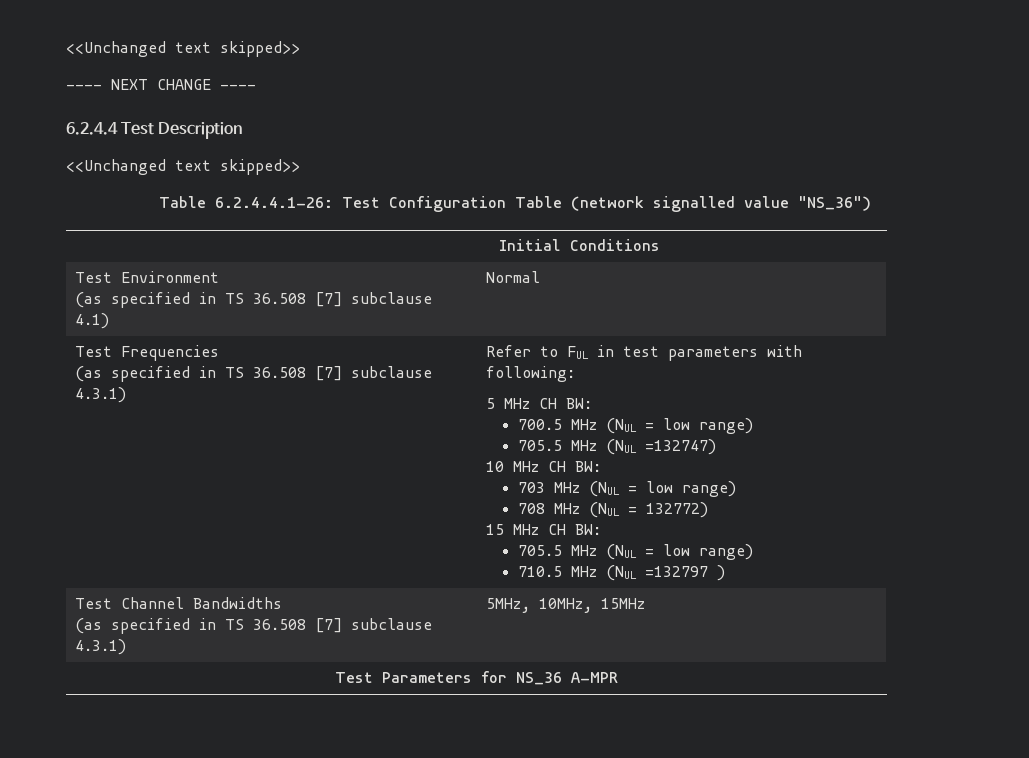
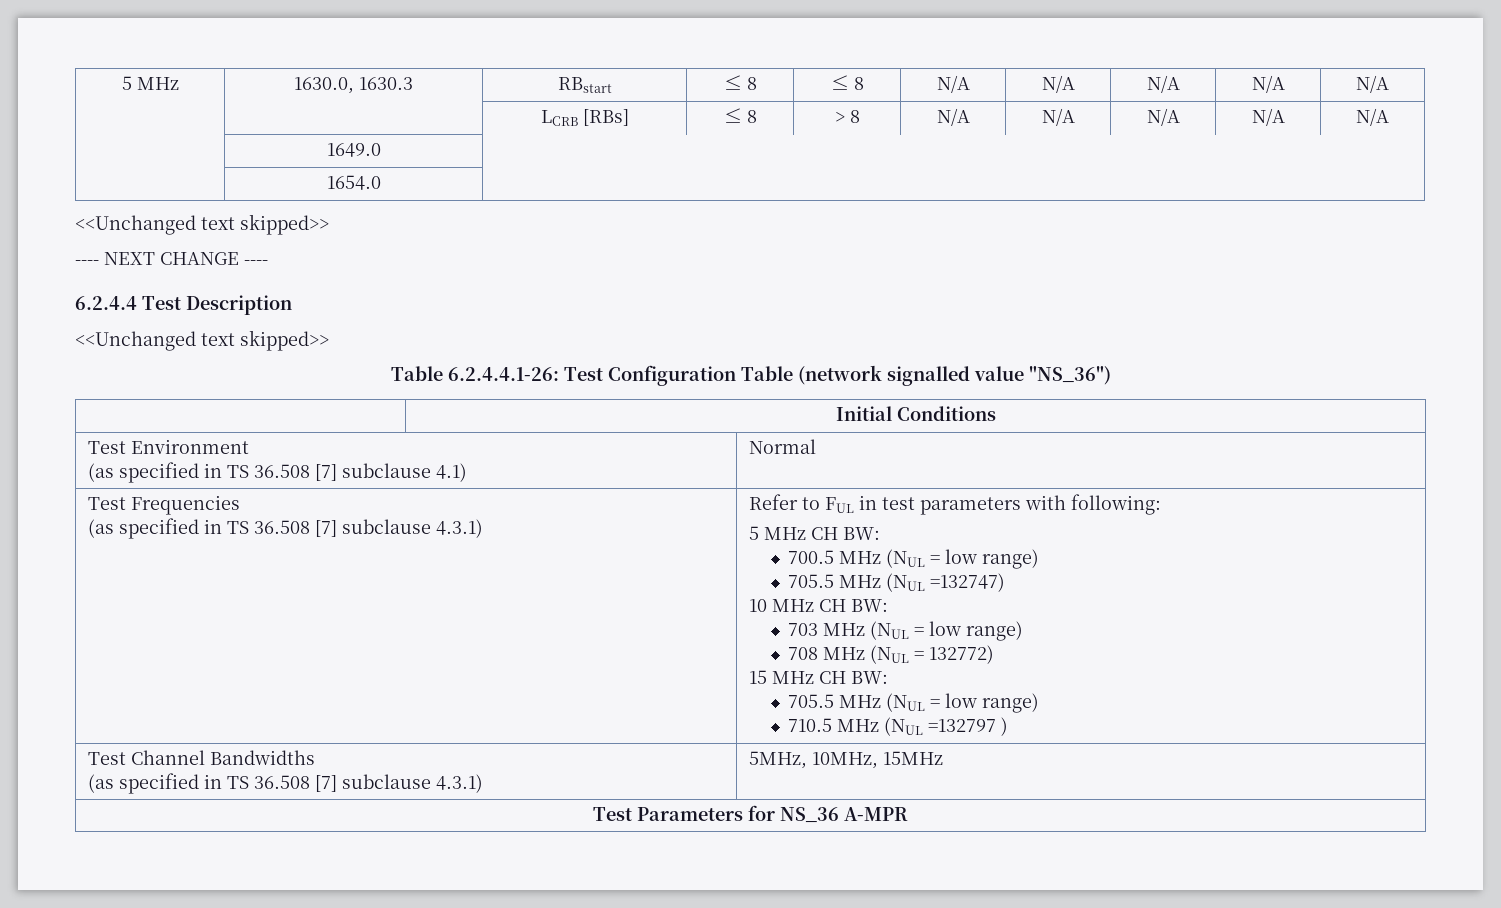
(66, 49) none -> [121,76,179,90] [294,77,413,94] [557,77,612,93] [723,75,757,90] [830,75,864,90] [936,75,970,93] [1041,75,1075,93] [1146,75,1180,93] [1251,75,1285,93] [1356,75,1389,93] [540,109,629,126] [723,108,757,123] [834,110,860,123] [936,108,970,126] [1041,108,1075,126] [1146,108,1180,126] [1251,108,1285,126] [1356,108,1389,126] [326,143,381,157] [326,175,381,190] 5 MHz | 1630.0, 1630.3 | RBstart | ≤ 8 | ≤ 8 | N/A | N/A | N/A | N/A | N/A // | | LCRB [RBs] | ≤ 8 | > 8 | N/A | N/A | N/A | N/A | N/A // | 1649.0 | // | 1654.0 | //

